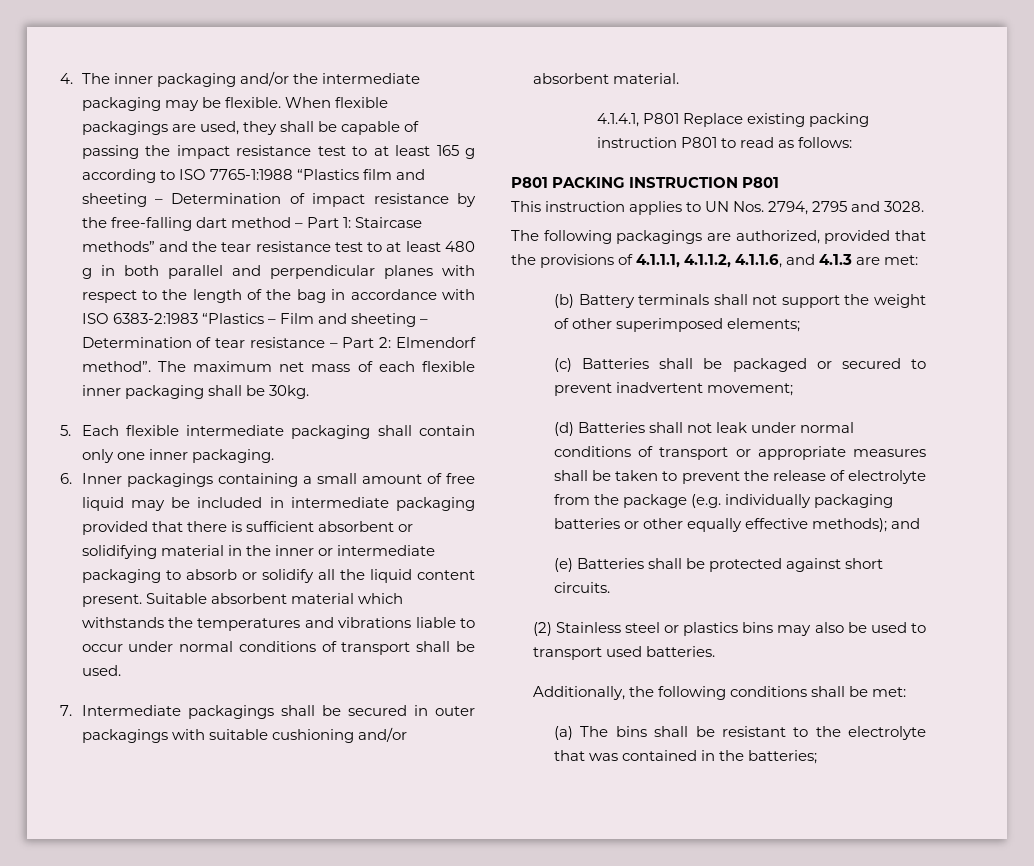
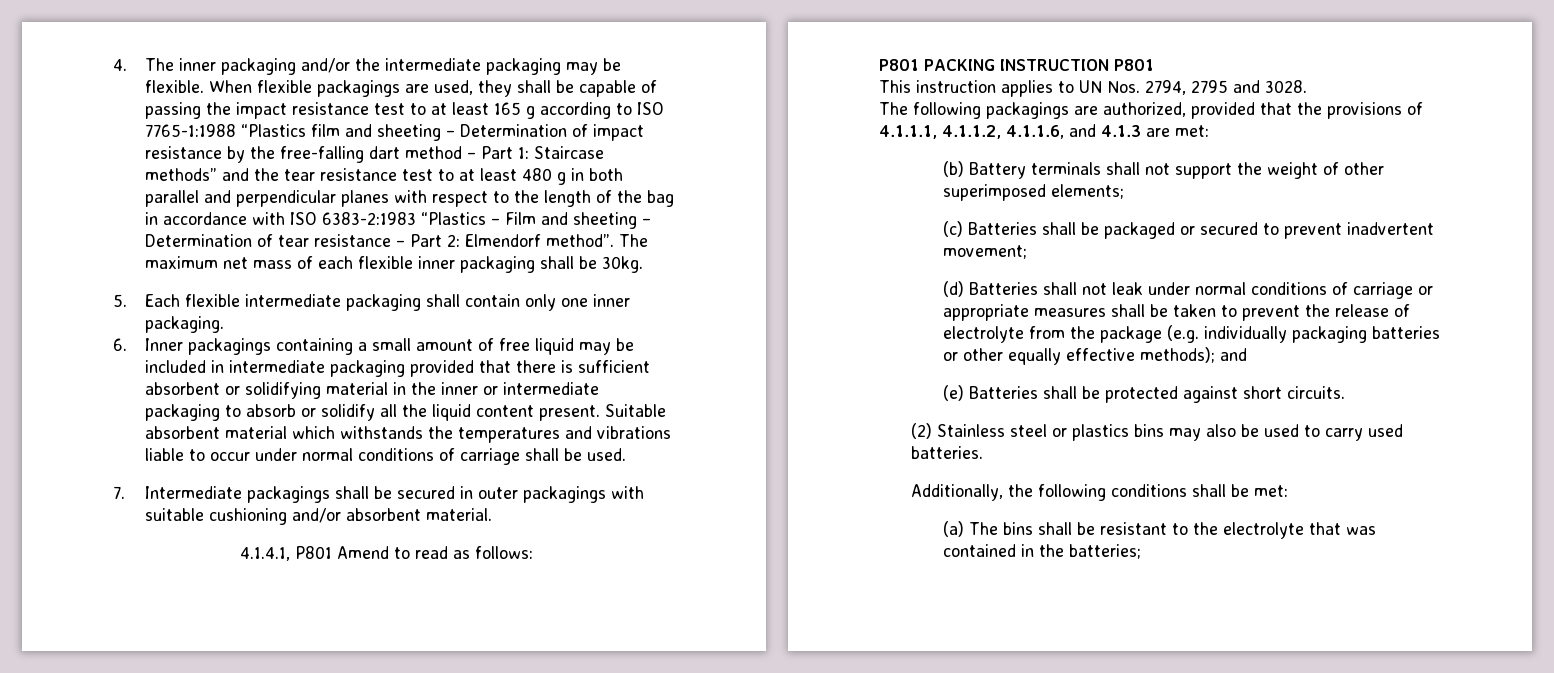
[341,642,411,655] transport -> [459,448,520,465] carriage
[683,113,870,127] [597,137,718,148] Replace existing packing instruction P801 -> [337,546,390,559] Amend
[659,447,729,460] transport -> [1352,282,1413,299] carriage
[532,647,602,660] transport -> [1324,428,1363,441] carry

